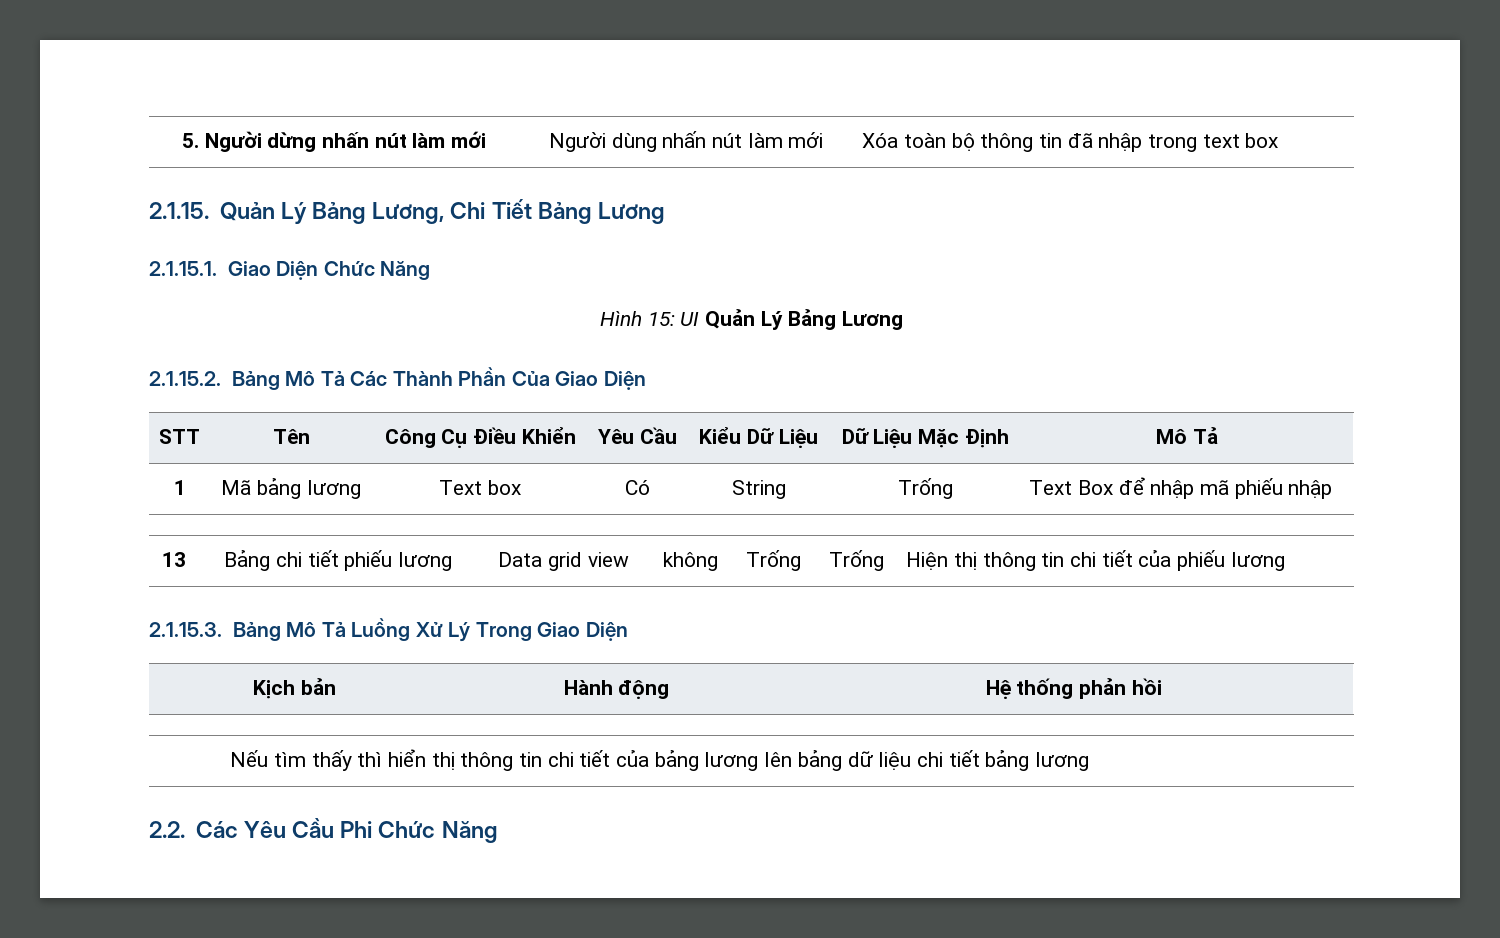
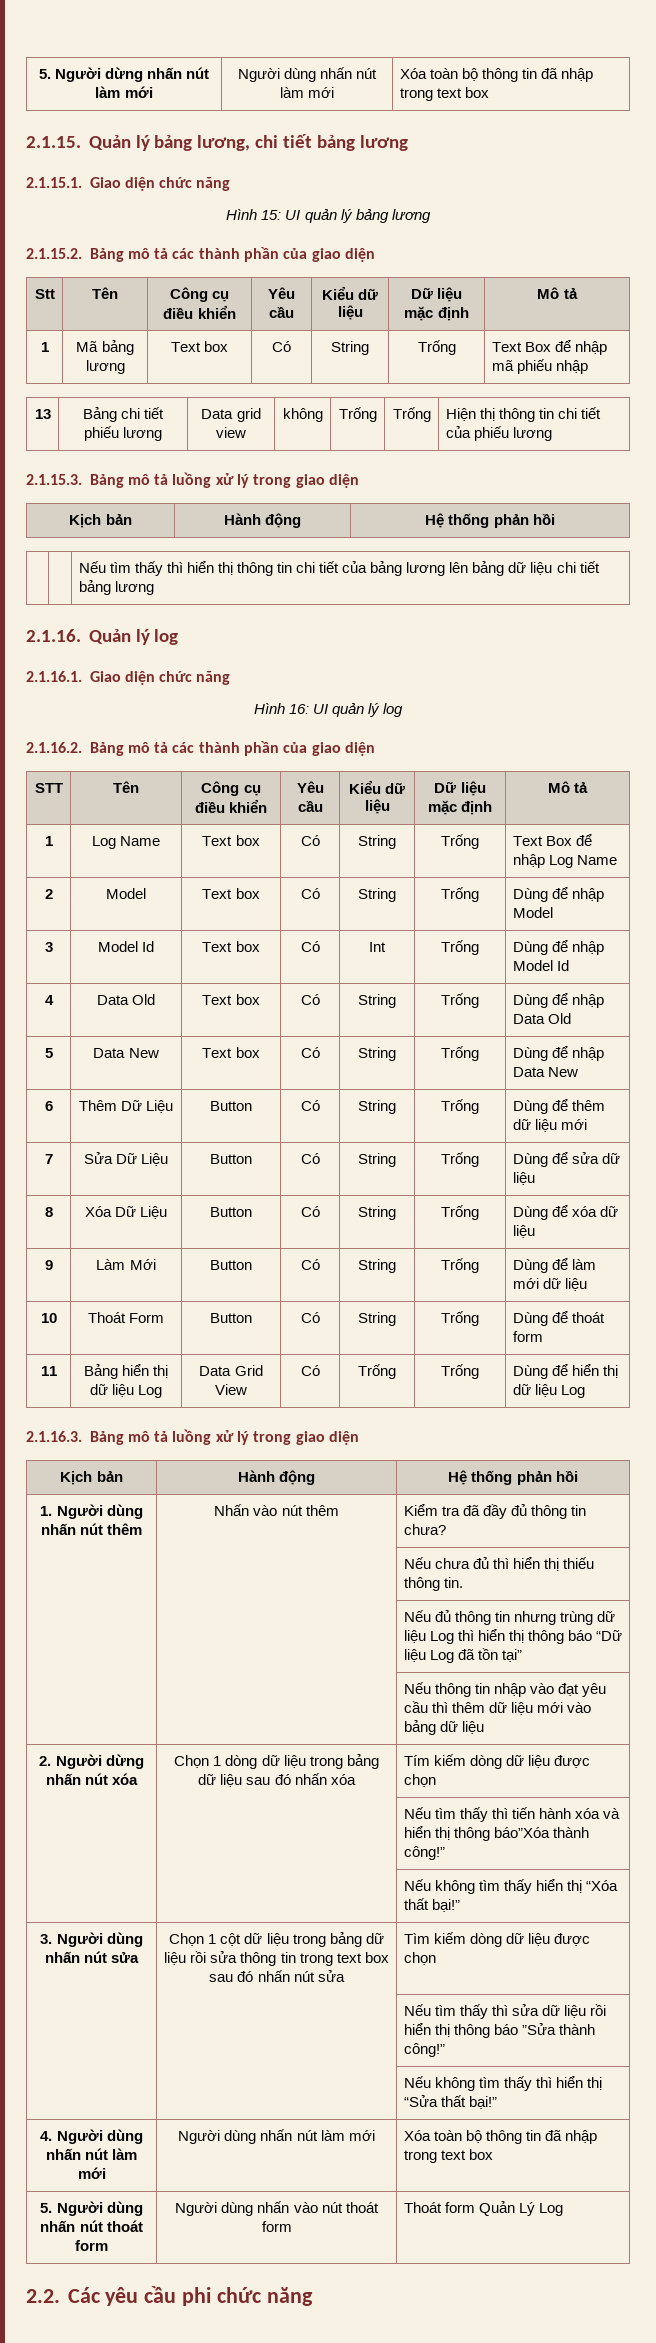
[280,199,665,224] Lý Bảng Lương, Chi Tiết Bảng Lương -> [135,134,409,151] lý bảng lương, chi tiết bảng lương
[276,261,431,280] Diện Chức Năng -> [124,177,231,191] diện chức năng
[705,309,904,330] [149,367,646,390] [159,429,200,444] [272,429,310,444] [384,427,576,448] [598,427,677,444] [699,427,818,448] [841,428,1009,448] [1156,427,1218,444] Quản Lý Bảng Lương // 2.1.15.2. Bảng Mô Tả Các Thành Phần Của Giao Diện // STT | Tên | Công Cụ Điều Khiển | Yêu Cầu | Kiểu Dữ Liệu | Dữ Liệu Mặc Định | Mô Tả -> [304,209,431,223] [26,247,376,262] [34,289,55,299] [92,287,118,299] [169,287,230,302] [163,305,236,319] [268,287,295,299] [269,307,294,318] [321,286,379,300] [337,305,363,320] [410,287,463,302] [404,306,469,321] [537,287,578,299] quản lý bảng lương // 2.1.15.2. Bảng mô tả các thành phần của giao diện // Stt | Tên | Công cụ điều khiển | Yêu cầu | Kiểu dữ liệu | Dữ liệu mặc định | Mô tả
[286,618,628,642] Mô Tả Luồng Xử Lý Trong Giao Diện -> [127,472,360,488] mô tả luồng xử lý trong giao diện
[149,818,498,843] 2.2. Các Yêu Cầu Phi Chức Năng -> [26,629,179,645] [26,671,231,685] [253,703,404,717] [26,741,376,756] [34,783,63,793] [113,781,139,793] [201,781,261,796] [194,799,268,813] [296,781,324,793] [297,801,323,812] [348,780,406,794] [364,799,390,814] [434,781,486,796] [427,800,493,815] [547,781,589,793] [44,836,53,846] [91,836,161,849] [202,835,260,846] [300,835,320,846] [358,835,396,849] [441,834,479,849] [512,834,592,846] [512,854,617,868] [44,889,53,899] [106,888,146,899] [202,888,260,899] [300,888,320,899] [358,888,396,902] [441,887,479,902] [512,887,604,902] [512,907,553,918] [44,942,53,952] [97,941,155,952] [202,941,260,952] [300,941,320,952] [369,942,386,952] [441,940,479,955] [512,940,604,955] [512,960,569,971] [44,995,54,1005] [96,994,156,1005] [202,994,260,1005] [300,994,320,1005] [358,994,396,1008] [441,993,479,1008] [512,993,604,1008] [512,1013,571,1024] [44,1048,53,1058] [93,1048,159,1058] [202,1047,260,1058] [300,1047,320,1058] [358,1047,396,1061] [441,1046,479,1061] [512,1046,604,1061] [512,1067,578,1077] [44,1101,53,1111] [78,1100,174,1113] [210,1101,252,1111] [300,1100,320,1111] [358,1100,396,1114] [441,1099,479,1114] [512,1099,605,1114] [512,1119,587,1132] [44,1154,53,1164] [83,1152,169,1166] [210,1154,252,1164] [300,1153,320,1164] [358,1153,396,1167] [441,1152,479,1167] [512,1152,620,1167] [512,1172,535,1185] [44,1207,53,1217] [84,1206,168,1219] [210,1207,252,1217] [300,1206,320,1217] [358,1206,396,1220] [441,1205,479,1220] [512,1205,618,1220] [512,1225,535,1238] [44,1260,53,1270] [96,1259,156,1270] [210,1260,252,1270] [300,1259,320,1270] [358,1259,396,1273] [441,1258,479,1273] [512,1258,596,1273] [512,1278,587,1291] [40,1313,57,1323] [87,1312,165,1323] [210,1313,252,1323] [300,1312,320,1323] [358,1312,396,1326] [441,1311,479,1326] [512,1311,605,1326] [512,1331,543,1342] [40,1366,57,1376] [83,1364,169,1379] [89,1384,163,1398] [199,1365,263,1376] [215,1384,247,1395] [300,1365,320,1376] [358,1364,396,1379] [441,1364,479,1379] [512,1364,618,1379] [512,1384,585,1398] [26,1429,360,1445] [60,1471,123,1485] [237,1470,316,1485] [448,1470,578,1485] [40,1504,143,1519] [40,1523,143,1535] [214,1504,339,1516] [403,1504,586,1519] [403,1524,446,1535] [403,1557,594,1571] [403,1577,463,1591] [403,1610,615,1625] [403,1629,623,1644] [403,1648,522,1663] [403,1682,606,1697] [403,1701,591,1715] [403,1720,484,1735] [39,1754,144,1769] [45,1773,139,1785] [174,1754,379,1769] [198,1773,356,1787] [403,1754,590,1769] [403,1774,436,1787] [403,1807,621,1822] [403,1826,589,1841] [403,1846,445,1860] [403,1879,618,1894] [403,1898,460,1912] [40,1932,143,1947] [44,1951,140,1963] [169,1932,384,1947] [164,1951,389,1966] [209,1970,345,1982] [403,1932,590,1947] [403,1952,436,1965] [403,2004,607,2019] [403,2023,595,2038] [403,2043,445,2057] [403,2076,602,2091] [403,2095,497,2109] [40,2129,143,2144] [45,2148,138,2160] [77,2167,106,2179] [178,2129,375,2144] [403,2130,597,2144] [403,2149,493,2163] [40,2201,143,2216] [40,2220,143,2232] [75,2240,108,2251] [175,2201,379,2216] [261,2221,292,2232] [403,2201,563,2216] [26,2286,313,2306] 2.1.16. Quản lý log // 2.1.16.1. Giao diện chức năng // Hình 16: UI quản lý log // 2.1.16.2. Bảng mô tả các thành phần của giao diện // STT | Tên | Công cụ điều khiển | Yêu cầu | Kiểu dữ liệu | Dữ liệu mặc định | Mô tả // 1 | Log Name | Text box | Có | String | Trống | Text Box để nhập Log Name // 2 | Model | Text box | Có | String | Trống | Dùng để nhập Model // 3 | Model Id | Text box | Có | Int | Trống | Dùng để nhập Model Id // 4 | Data Old | Text box | Có | String | Trống | Dùng để nhập Data Old // 5 | Data New | Text box | Có | String | Trống | Dùng để nhập Data New // 6 | Thêm Dữ Liệu | Button | Có | String | Trống | Dùng để thêm dữ liệu mới // 7 | Sửa Dữ Liệu | Button | Có | String | Trống | Dùng để sửa dữ liệu // 8 | Xóa Dữ Liệu | Button | Có | String | Trống | Dùng để xóa dữ liệu // 9 | Làm Mới | Button | Có | String | Trống | Dùng để làm mới dữ liệu // 10 | Thoát Form | Button | Có | String | Trống | Dùng để thoát form // 11 | Bảng hiển thị dữ liệu Log | Data Grid View | Có | Trống | Trống | Dùng để hiển thị dữ liệu Log // 2.1.16.3. Bảng mô tả luồng xử lý trong giao diện // Kịch bản | Hành động | Hệ thống phản hồi // 1. Người dùng nhấn nút thêm | Nhấn vào nút thêm | Kiểm tra đã đầy đủ thông tin chưa? // | | Nếu chưa đủ thì hiển thị thiếu thông tin. // | | Nếu đủ thông tin nhưng trùng dữ liệu Log thì hiển thị thông báo “Dữ liệu Log đã tồn tại” // | | Nếu thông tin nhập vào đạt yêu cầu thì thêm dữ liệu mới vào bảng dữ liệu // 2. Người dừng nhấn nút xóa | Chọn 1 dòng dữ liệu trong bảng dữ liệu sau đó nhấn xóa | Tím kiếm dòng dữ liệu được chọn // | | Nếu tìm thấy thì tiến hành xóa và hiển thị thông báo”Xóa thành công!” // | | Nếu không tìm thấy hiển thị “Xóa thất bại!” // 3. Người dùng nhấn nút sửa | Chọn 1 cột dữ liệu trong bảng dữ liệu rồi sửa thông tin trong text box sau đó nhấn nút sửa | Tìm kiếm dòng dữ liệu được chọn // | | Nếu tìm thấy thì sửa dữ liệu rồi hiển thị thông báo ”Sửa thành công!” // | | Nếu không tìm thấy thì hiển thị “Sửa thất bại!” // 4. Người dùng nhấn nút làm mới | Người dùng nhấn nút làm mới | Xóa toàn bộ thông tin đã nhập trong text box // 5. Người dùng nhấn nút thoát form | Người dùng nhấn vào nút thoát form | Thoát form Quản Lý Log // 2.2. Các yêu cầu phi chức năng

